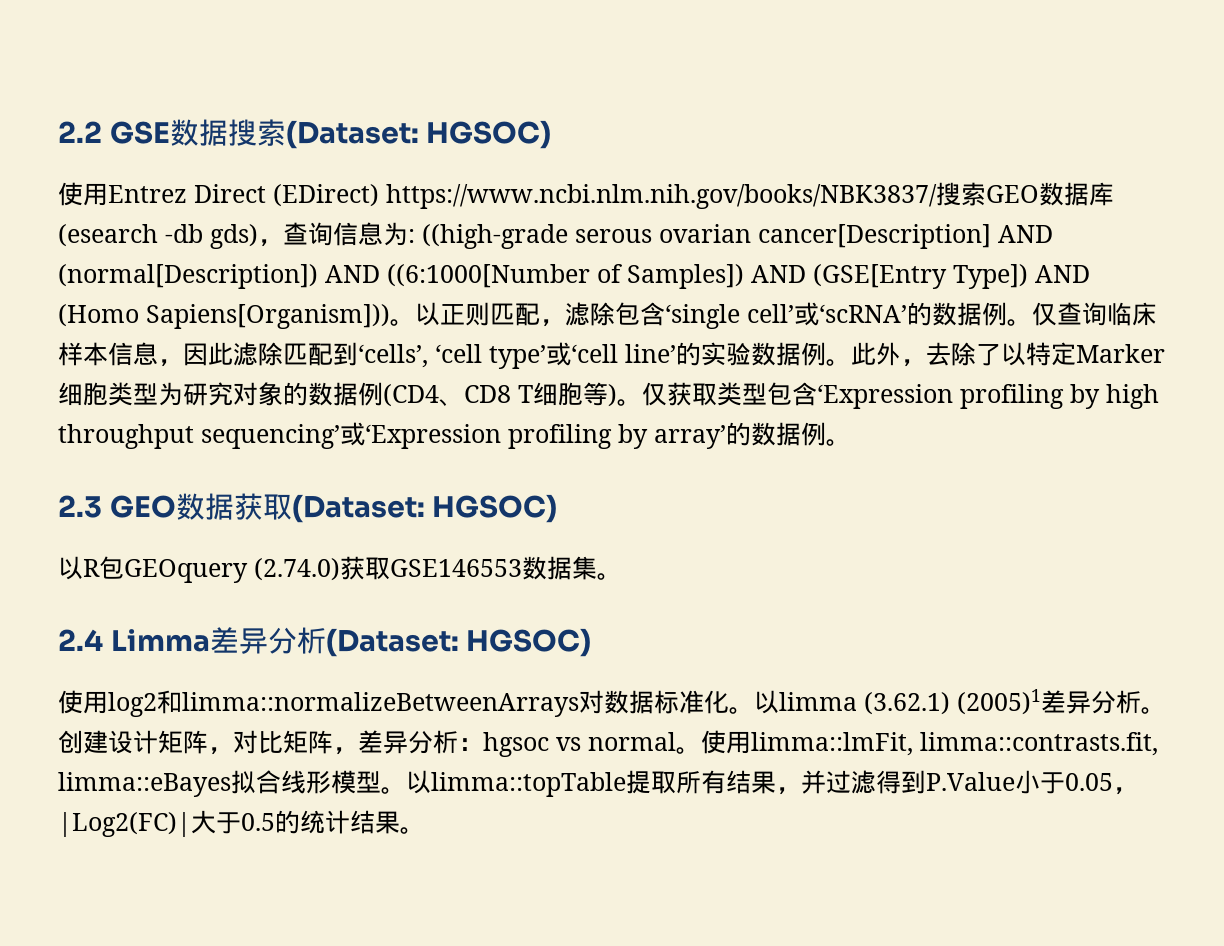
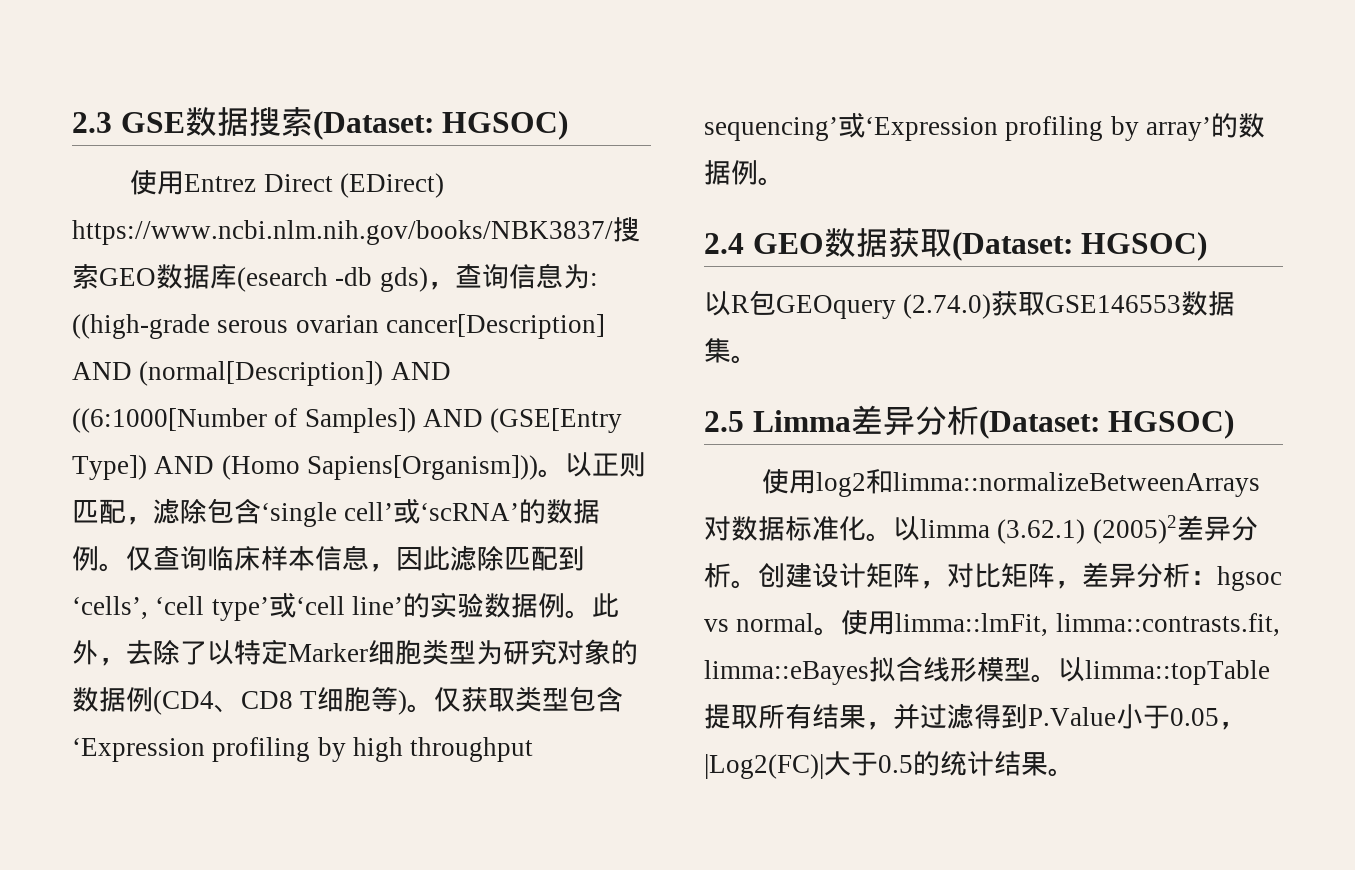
[58,121,102,143] 2.2 -> [72,112,112,133] 2.3
[58,495,102,518] 2.3 -> [704,233,744,254] 2.4
[58,629,103,651] 2.4 -> [704,411,744,432] 2.5
[957,689,1041,715] (2005)1 -> [1092,515,1177,544] (2005)2

